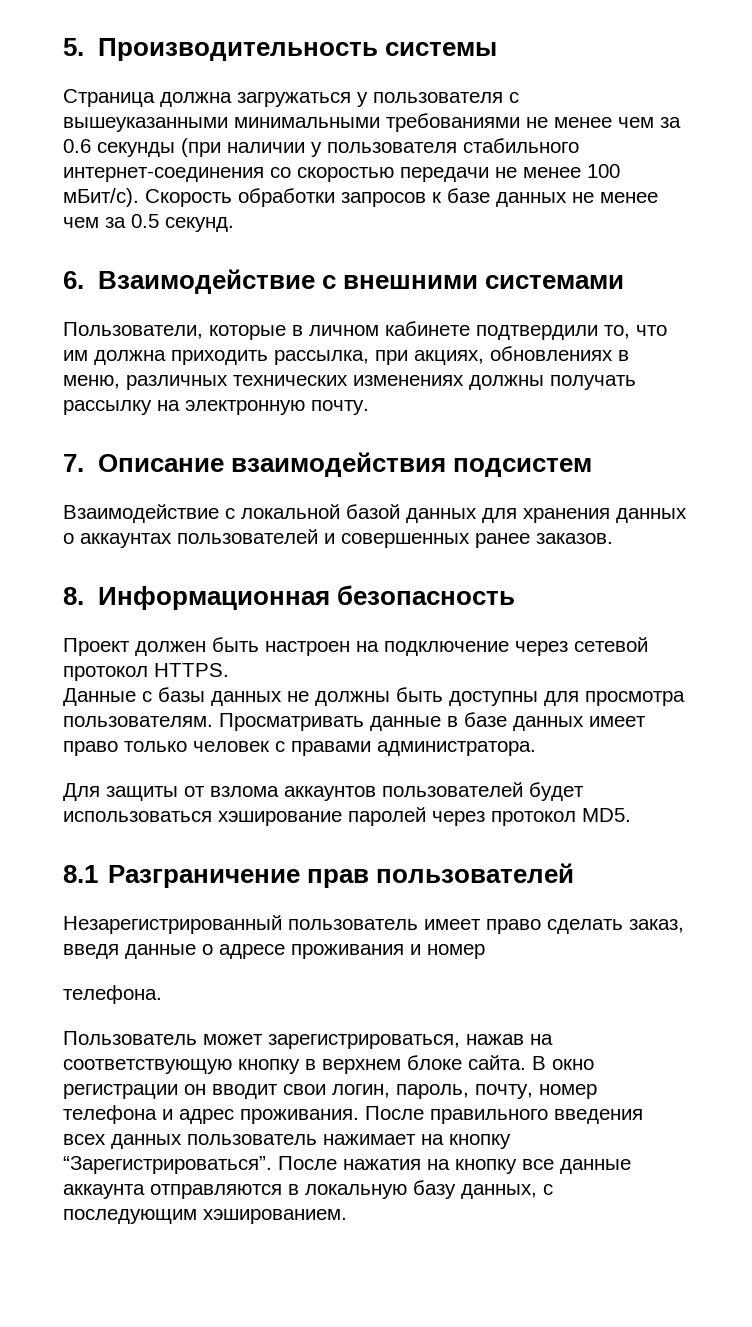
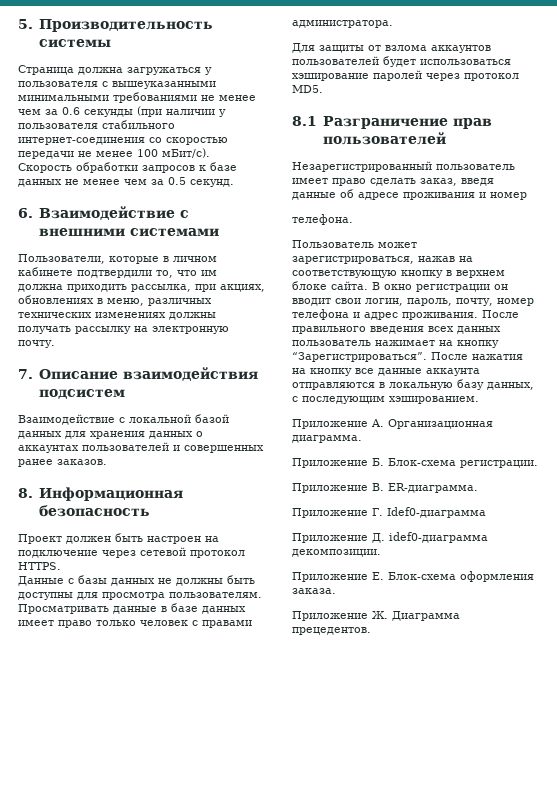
[202,944,213,955] о -> [340,189,354,198] об
(347, 1216) none -> [292,419,493,429] [292,435,362,443] [292,458,538,468] [292,483,478,493] [292,507,486,518] [292,532,488,543] [292,549,381,557] [292,571,534,582] [292,588,336,594] [292,611,460,621] [292,627,371,635] // Приложение A. Организационная диаграмма. // Приложение Б. Блок-схема регистрации. // Приложение В. ER-диаграмма. // Приложение Г. Idef0-диаграмма // Приложение Д. idef0-диаграмма декомпозиции. // Приложение Е. Блок-схема оформления заказа. // Приложение Ж. Диаграмма прецедентов.

